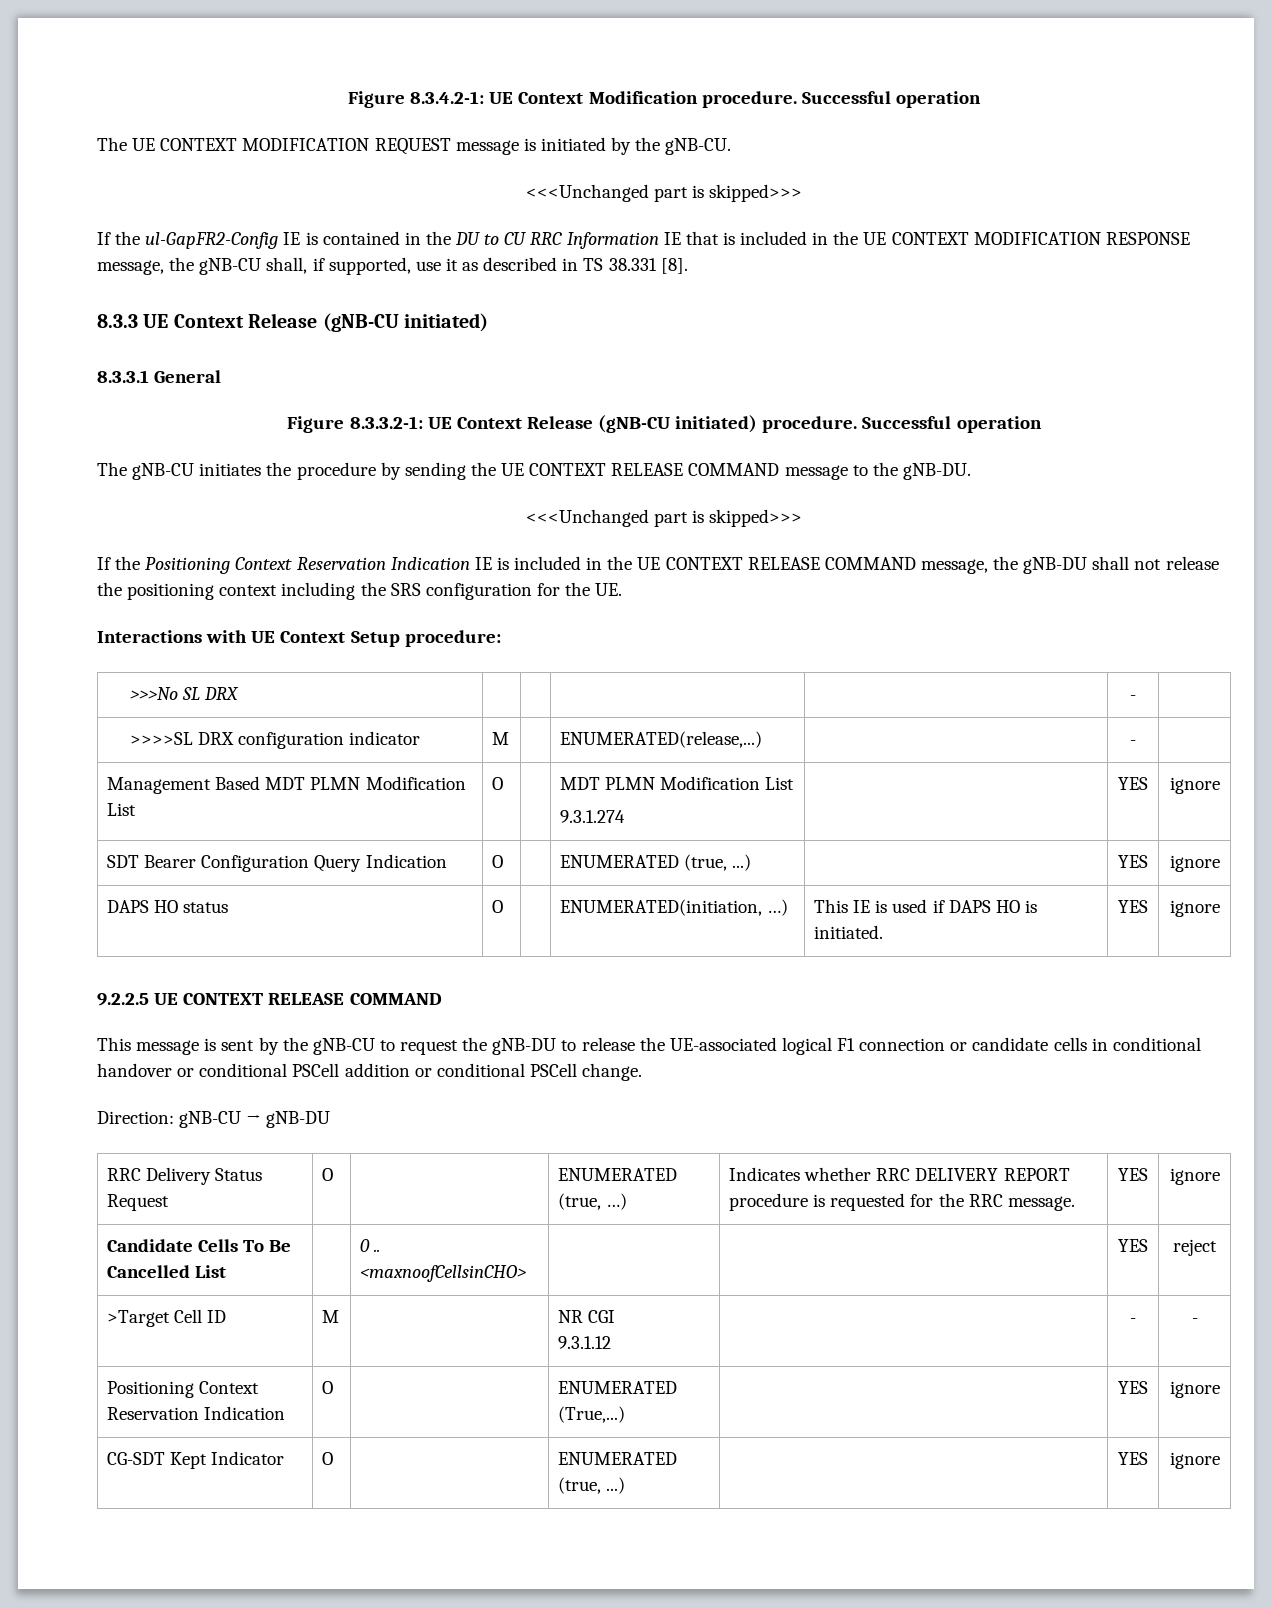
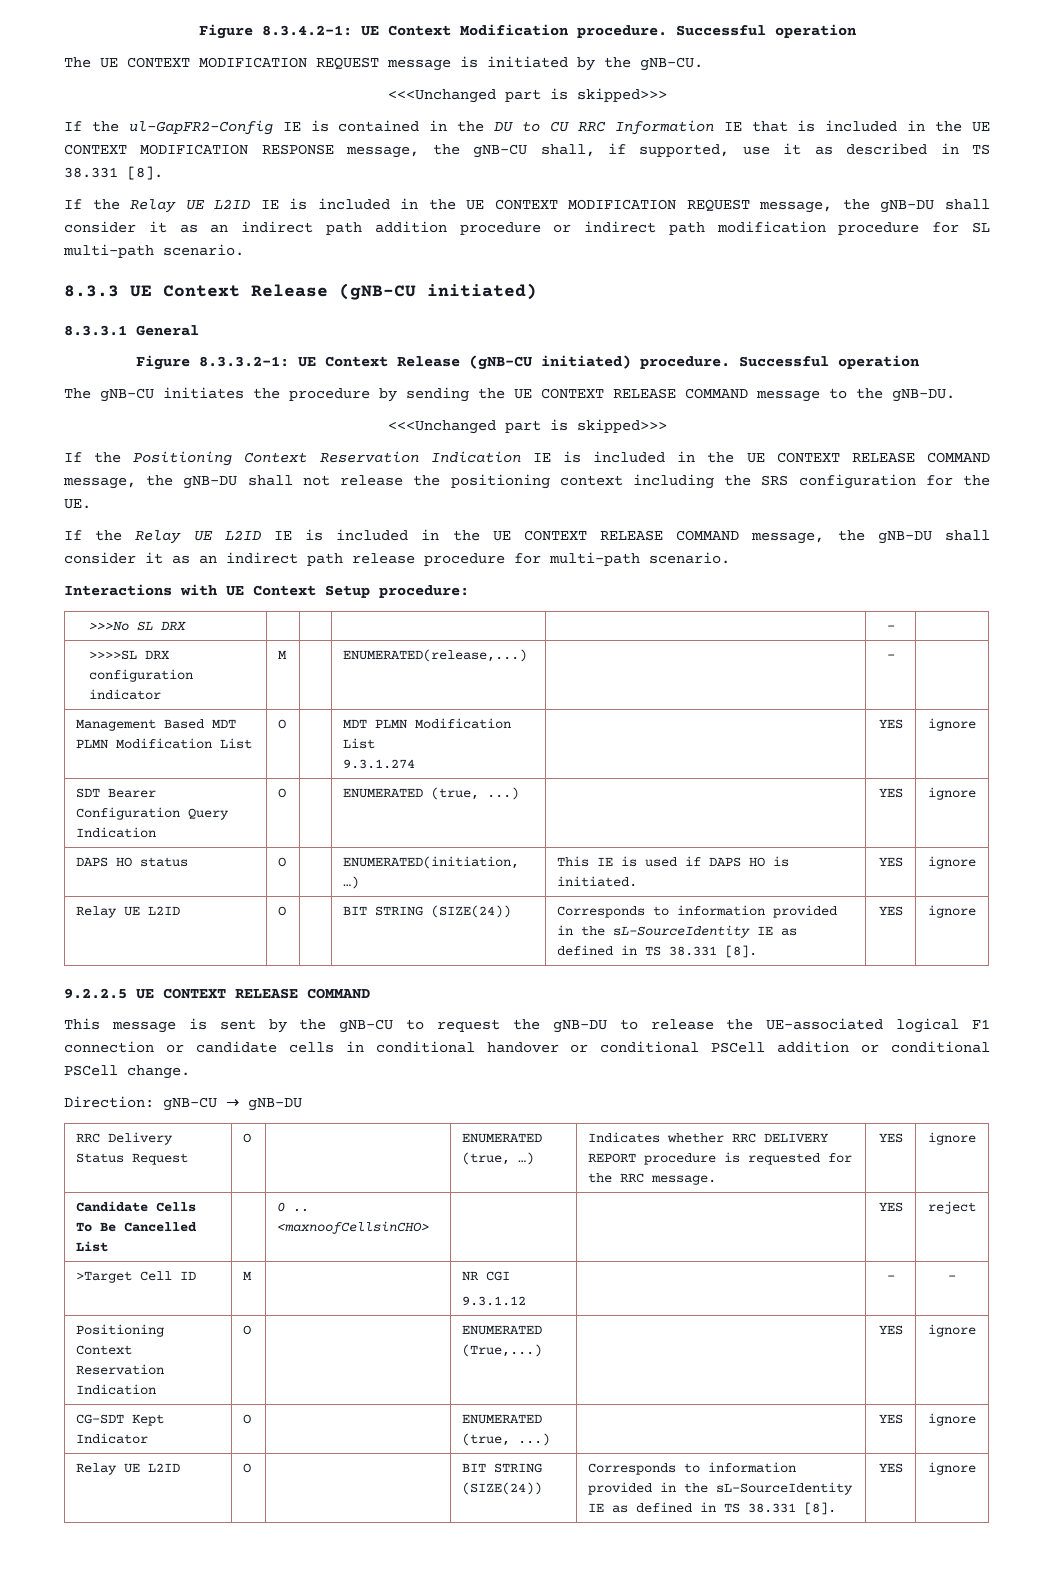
(688, 266) none -> [64,198,990,213] [64,221,991,235] [63,244,244,258] // If the Relay UE L2ID IE is included in the UE CONTEXT MODIFICATION REQUEST message, the gNB-DU shall consider it as an indirect path addition procedure or indirect path modification procedure for SL multi-path scenario.
(623, 589) none -> [64,529,990,544] [64,552,730,566] // If the Relay UE L2ID IE is included in the UE CONTEXT RELEASE COMMAND message, the gNB-DU shall consider it as an indirect path release procedure for multi-path scenario.
(1220, 908) none -> [76,906,181,918] [278,906,287,916] [343,905,512,918] [557,905,838,918] [557,925,798,938] [557,945,758,958] [878,906,903,916] [928,905,976,918] // Relay UE L2ID | O | | BIT STRING (SIZE(24)) | Corresponds to information provided in the sL-SourceIdentity IE as defined in TS 38.331 [8]. | YES | ignore
(1220, 1460) none -> [76,1463,181,1475] [243,1463,252,1473] [462,1463,543,1473] [462,1482,543,1495] [588,1462,797,1475] [588,1482,854,1495] [588,1502,837,1515] [878,1463,903,1473] [928,1462,976,1475] // Relay UE L2ID | O | | BIT STRING (SIZE(24)) | Corresponds to information provided in the sL-SourceIdentity IE as defined in TS 38.331 [8]. | YES | ignore

